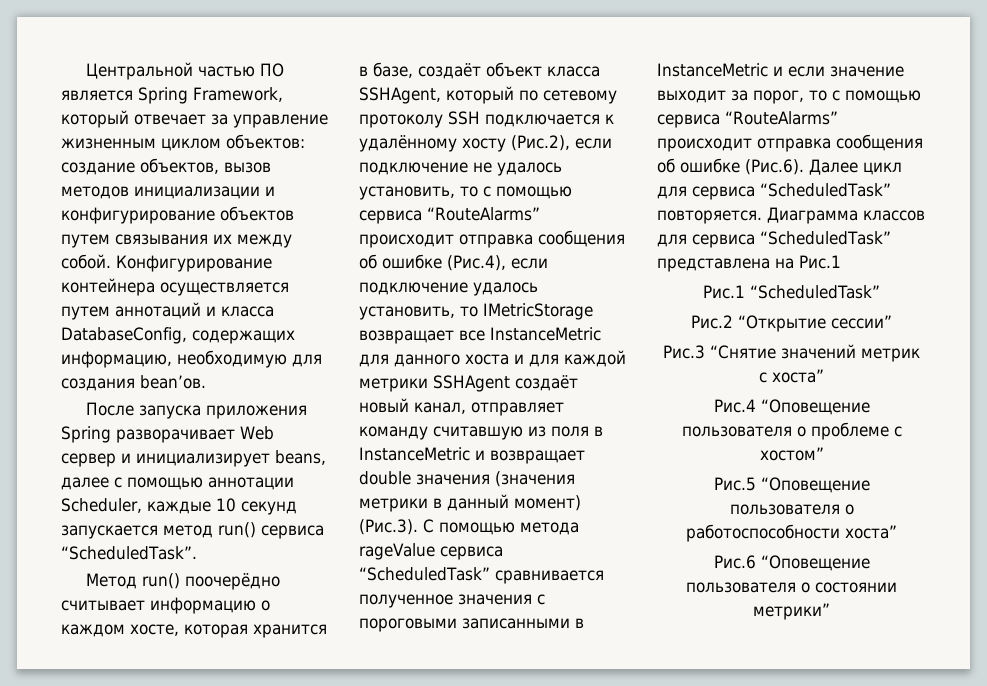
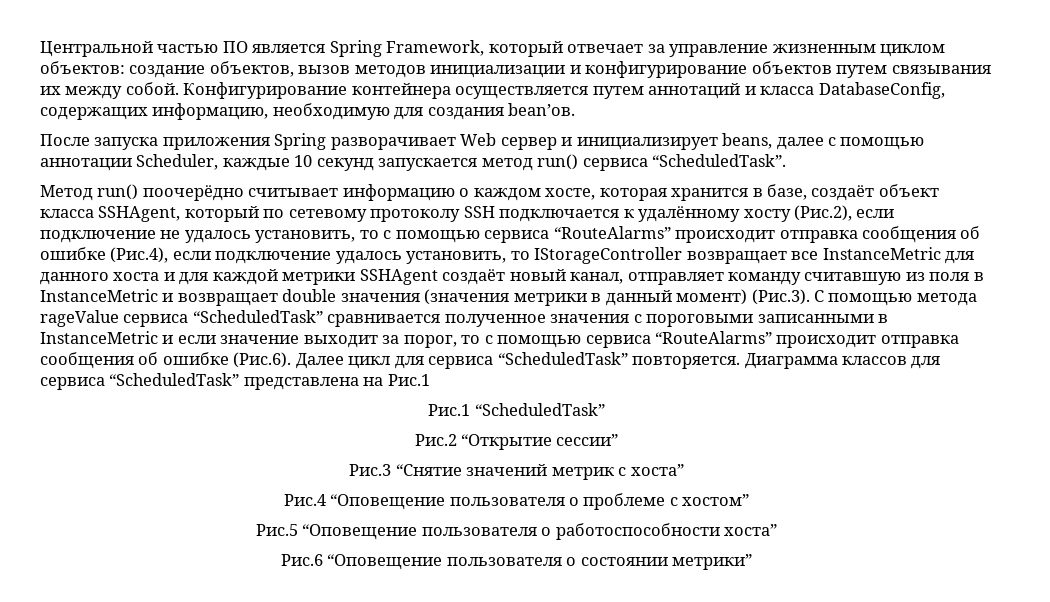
[483,303,593,320] IMetricStorage -> [534,247,683,264] IStorageController

